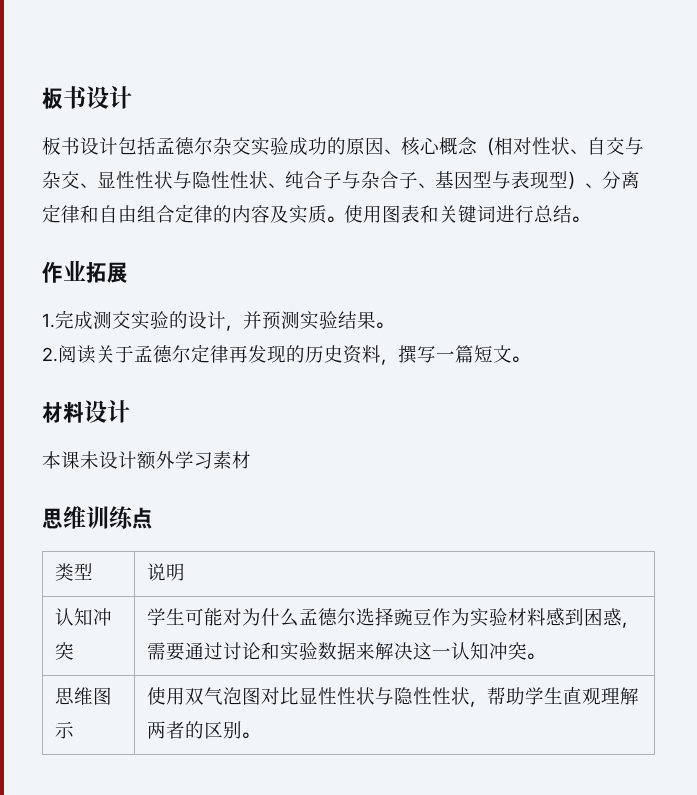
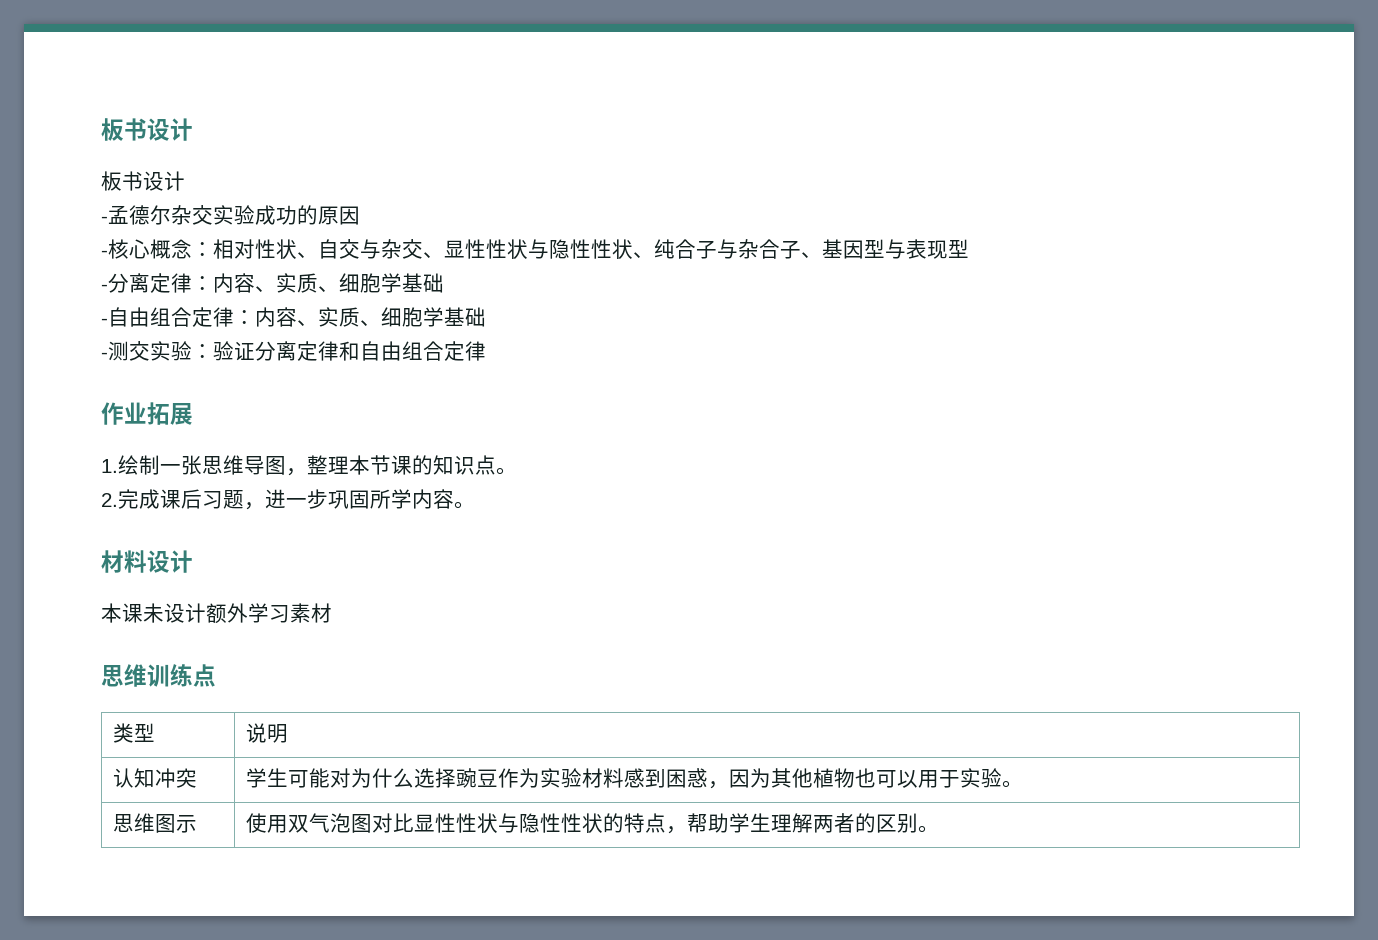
[118,137,156,155] 包括 -> [101,216,108,223] // -
[384,149,401,154] 、 -> [101,250,108,257] // -
[477,137,494,156] （ -> [192,242,213,257] ：
[568,171,602,190] ）、 -> [101,273,444,293] [101,307,486,327] [101,341,255,361] // -分离定律：内容、实质、细胞学基础 // -自由组合定律：内容、实质、细胞学基础 // -测交实验：验证
[213,205,589,224] [42,260,128,283] [42,310,393,331] [42,344,512,365] 的内容及实质。使用图表和关键词进行总结。 // 作业拓展 // 1.完成测交实验的设计，并预测实验结果。 // 2.阅读关于孟德尔定律再发现的历史资料，撰写一篇短文 -> [101,402,193,425] [101,455,517,476] [101,489,454,510] // 作业拓展 // 1.绘制一张思维导图，整理本节课的知识点。 // 2.完成课后习题，进一步巩固所学内容
[298,608,356,626] 孟德尔 -> (415, 778) none
[146,642,527,661] 需要通过讨论和实验数据来解决这一认知冲突 -> [729,768,1003,788] 因为其他植物也可以用于实验
(470, 696) none -> [603,813,667,833] 的特点
[562,687,601,705] 直观 -> (772, 822) none

